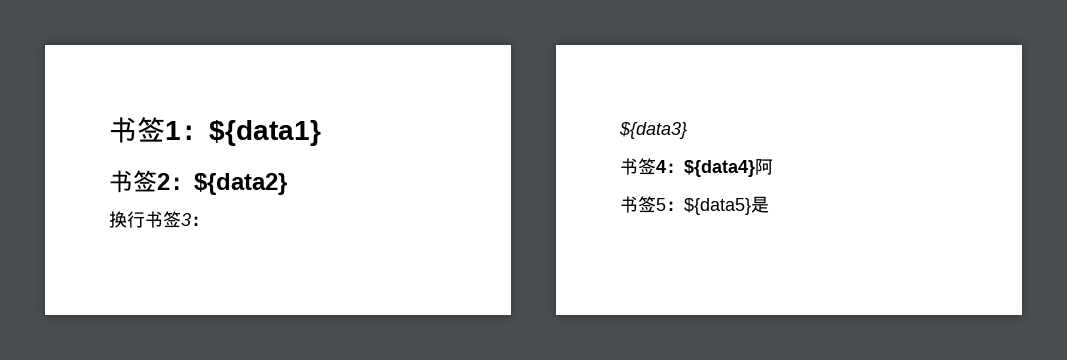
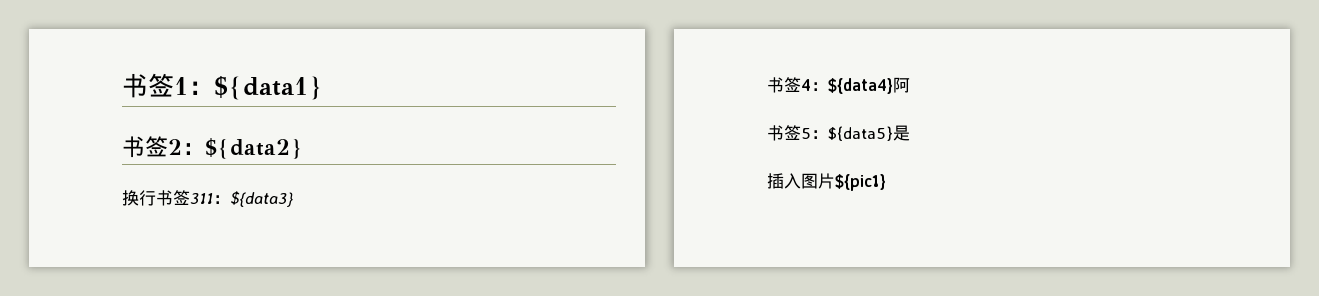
[181,213,209,226] 3： // -> [190,193,230,204] 311：
(769, 204) none -> [767,173,886,191] // 插入图片${pic1}

